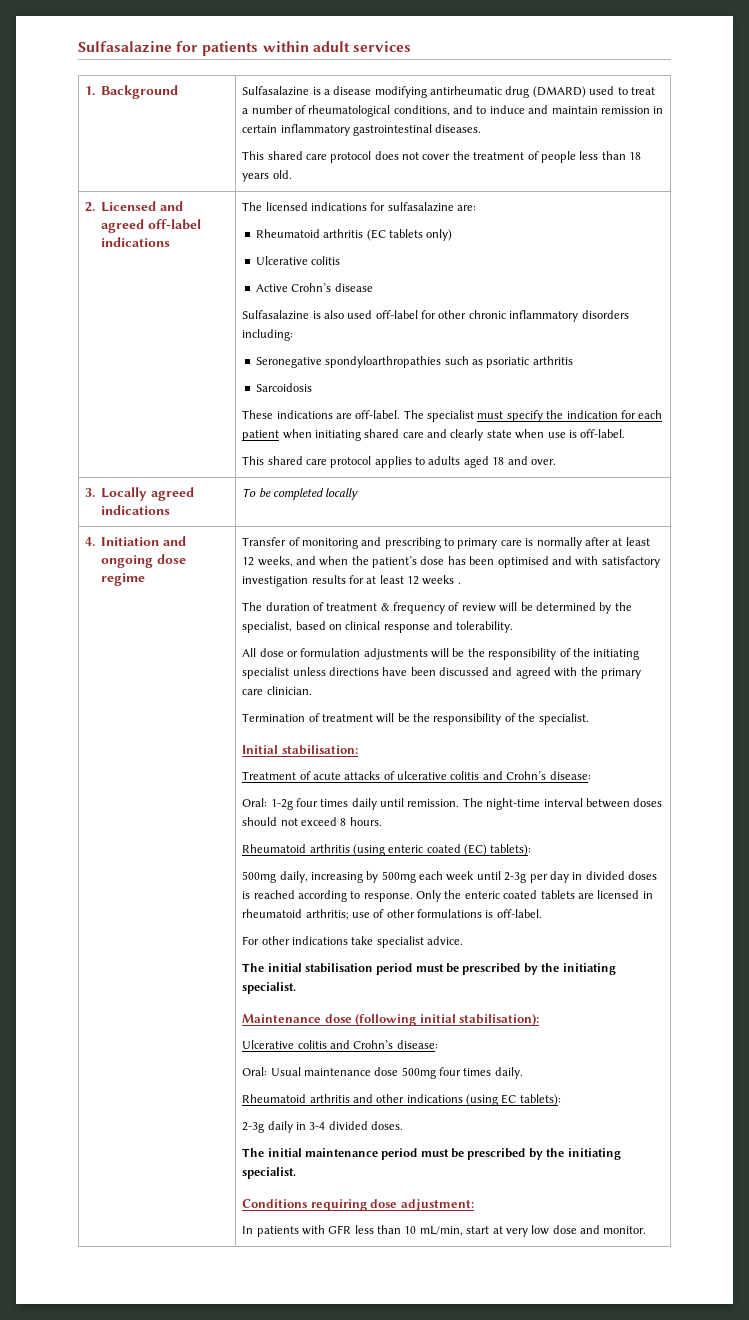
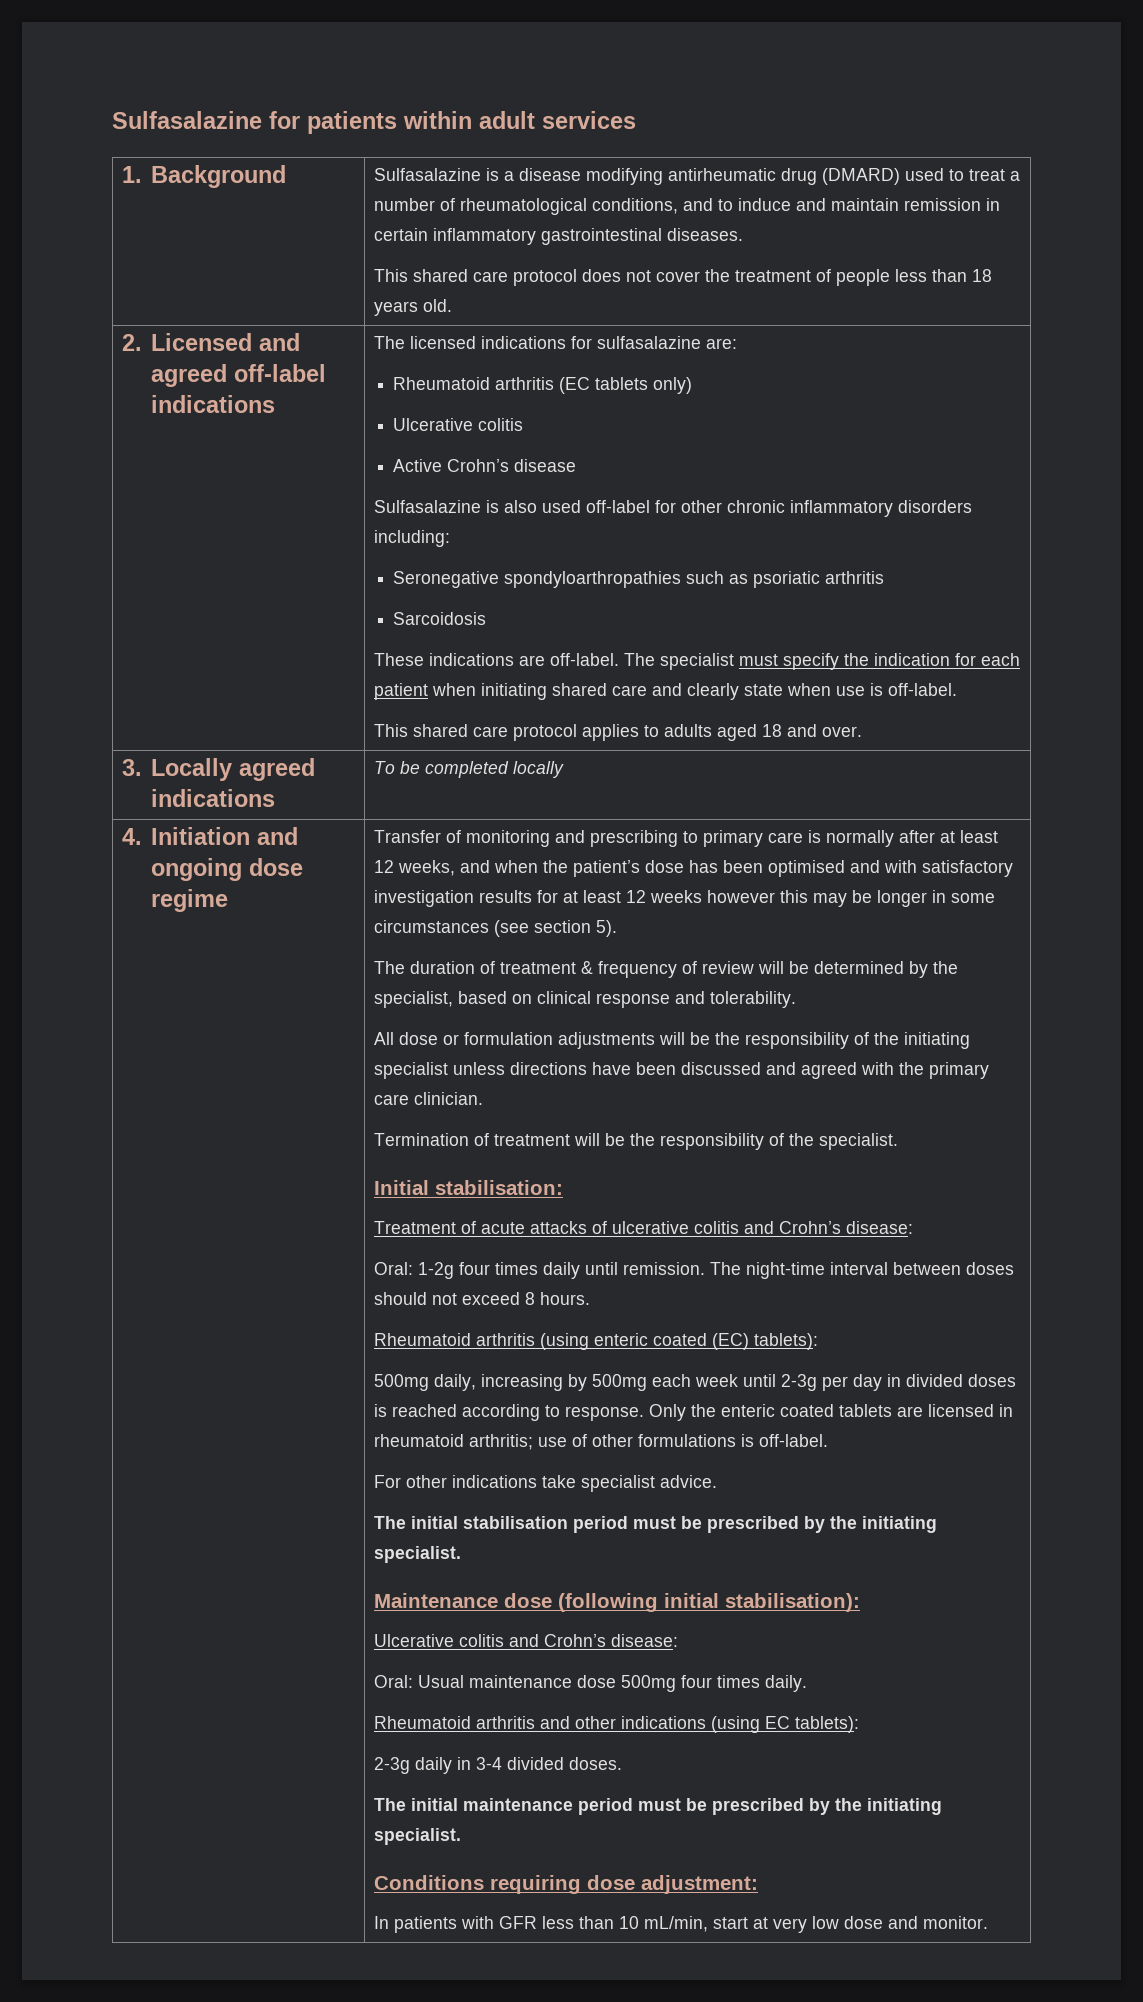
[457,582,461,584] . -> [707,890,996,907] [374,920,618,937] however this may be longer in some circumstances (see section 5).

